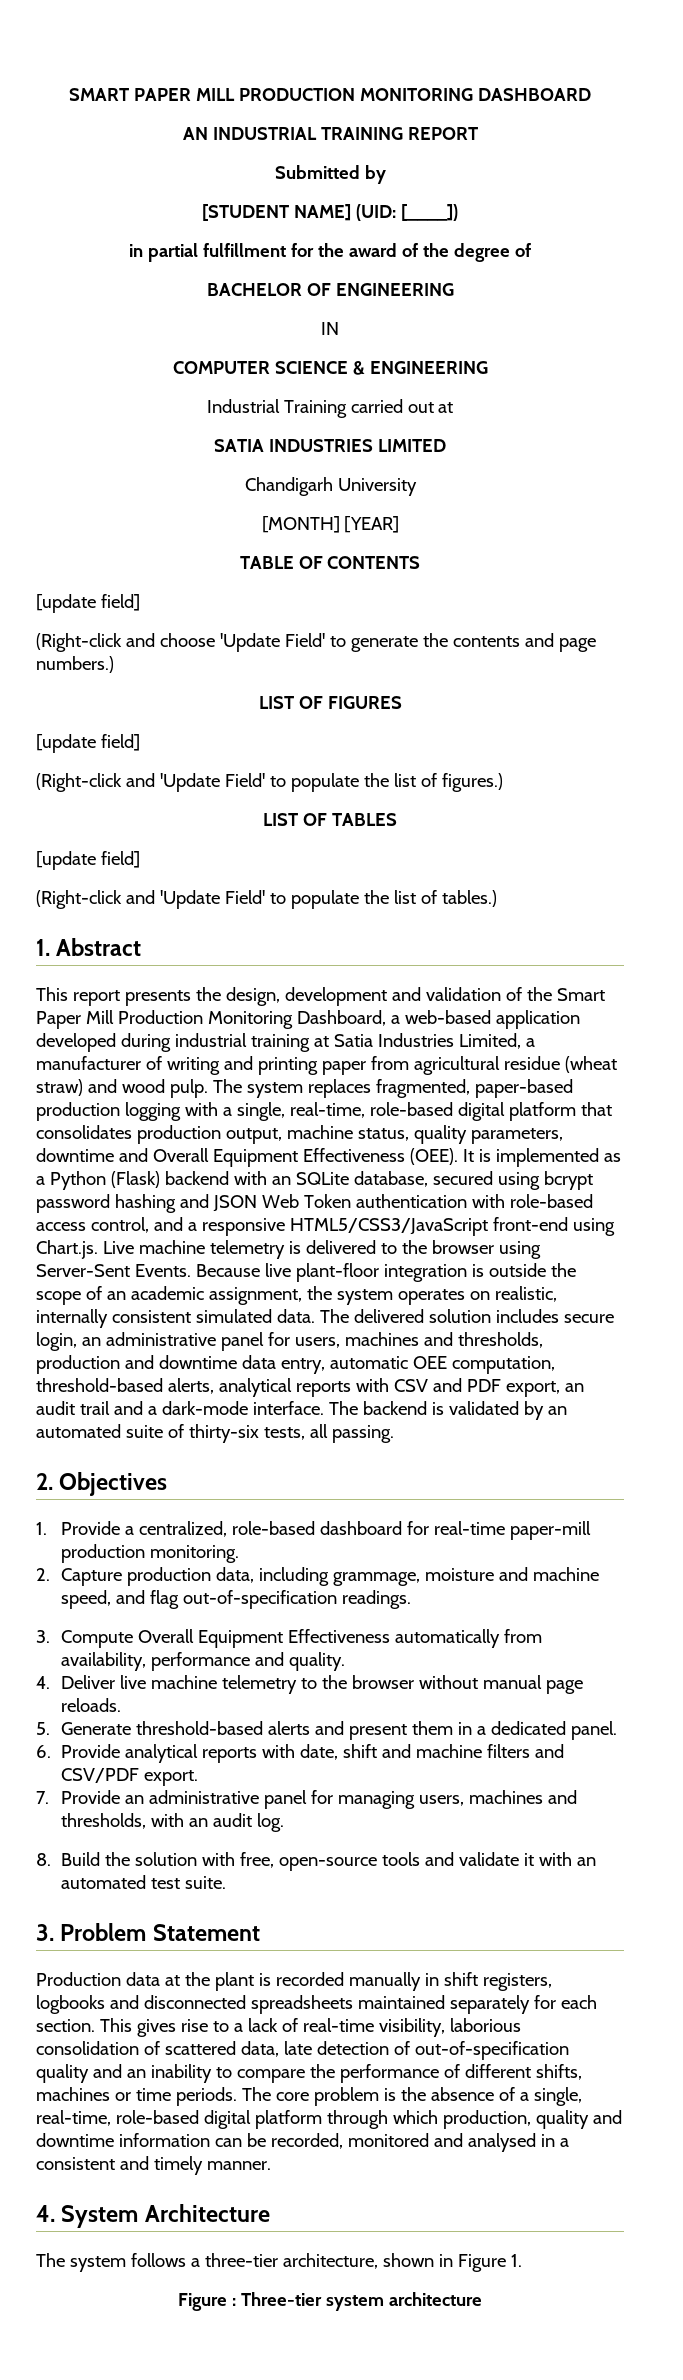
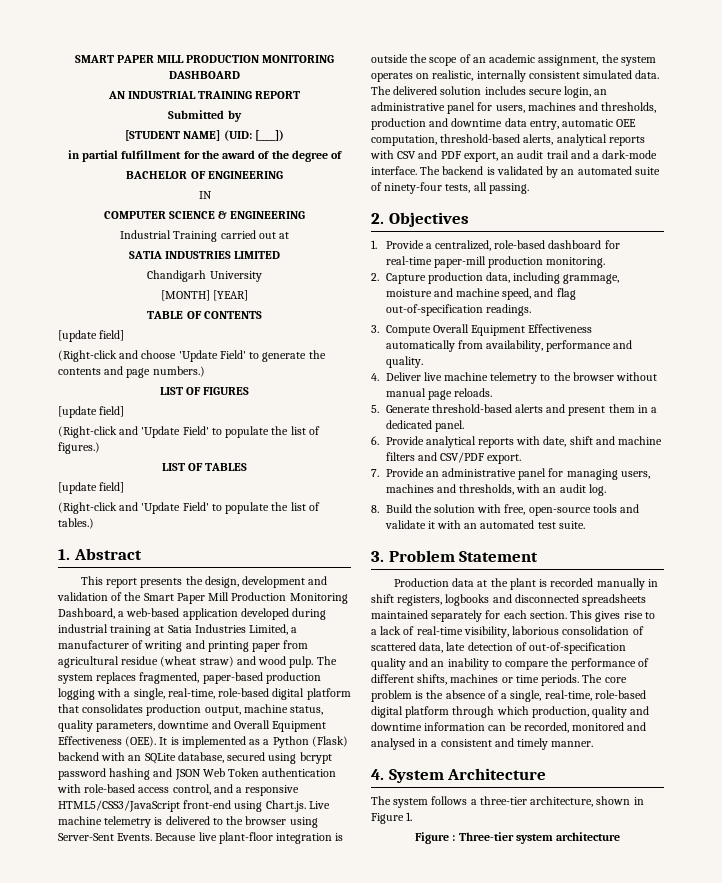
[188,1424,259,1443] thirty-six -> [384,182,443,194] ninety-four

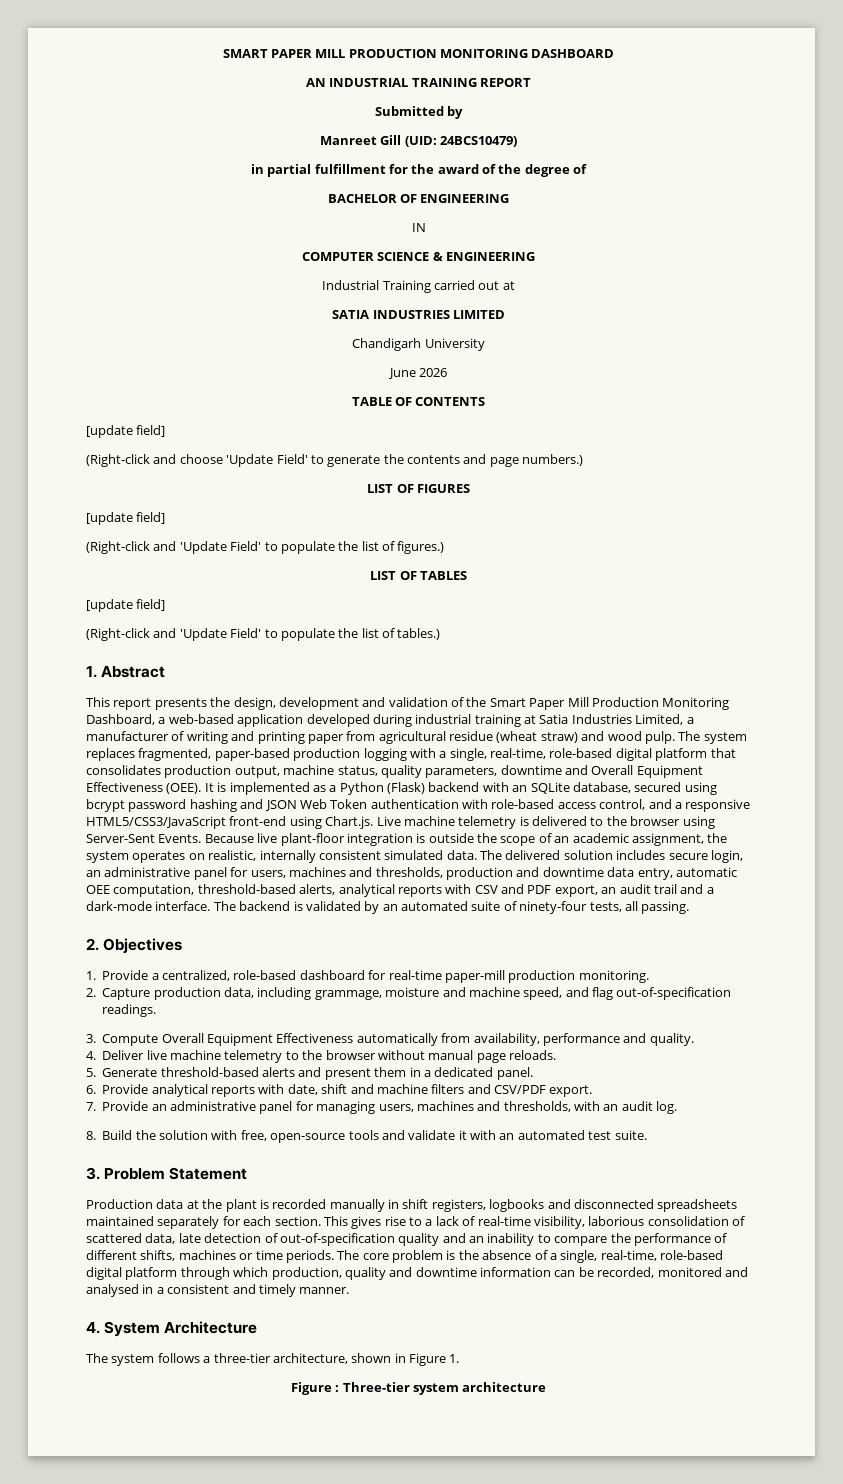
[125,130,284,141] [STUDENT NAME] (UID: [____]) -> [319,135,518,147] Manreet Gill (UID: 24BCS10479)
[160,290,249,301] [MONTH] [YEAR] -> [387,368,448,379] June 2026

